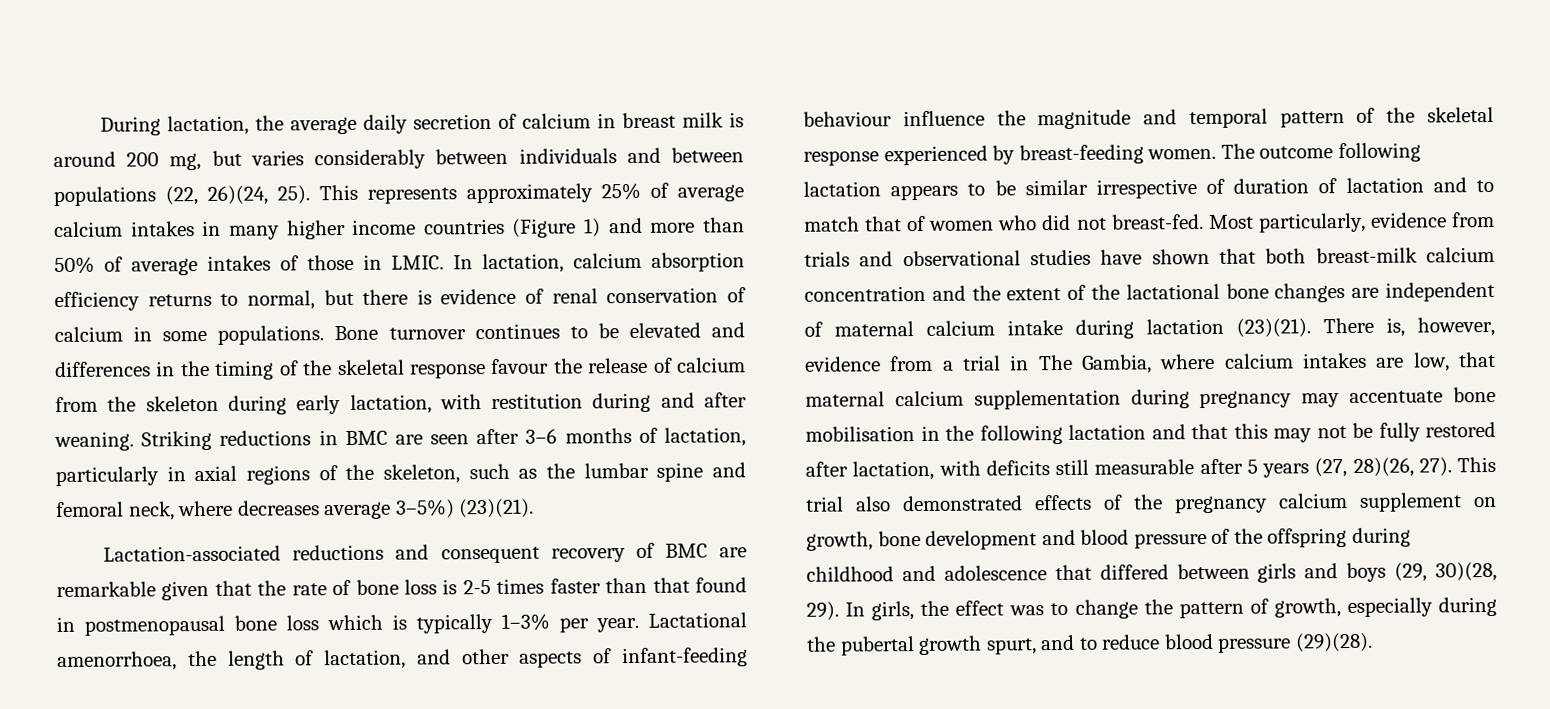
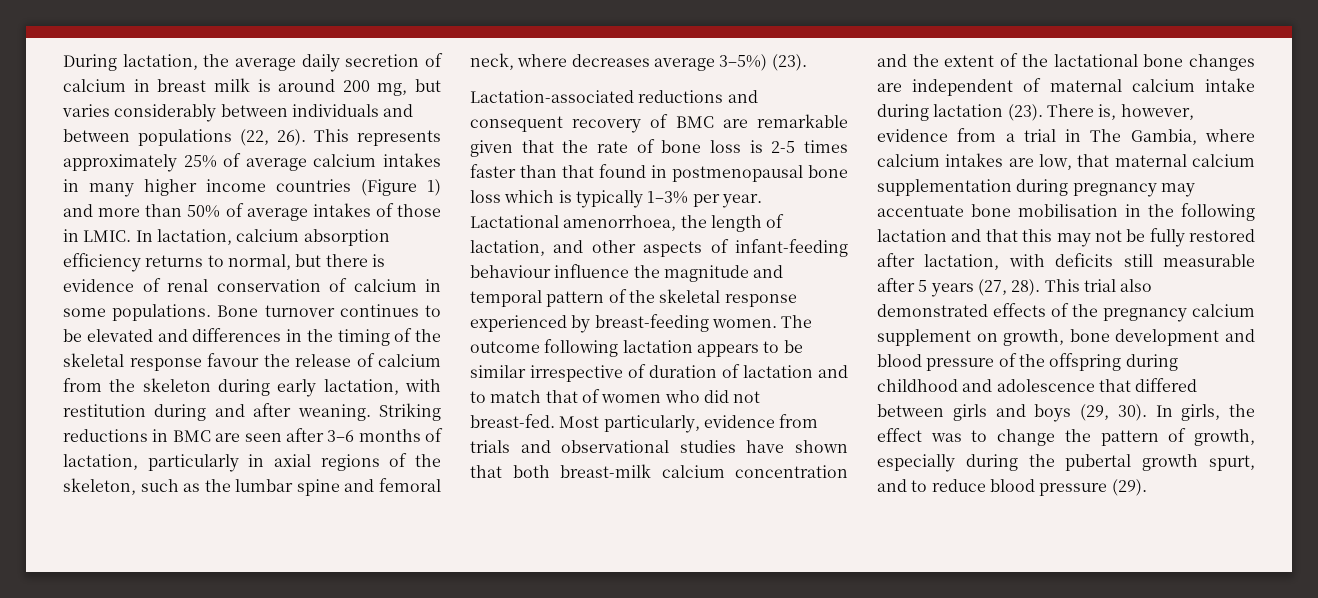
[207,185,310,205] 26)(24, 25). -> [277,129,306,146] 26).
[459,498,535,519] (23)(21). -> [771,54,807,71] (23).
[1236,318,1311,338] (23)(21). -> [1007,104,1043,121] (23).
[1352,457,1452,477] 28)(26, 27). -> [1011,279,1041,296] 28).
[1435,561,1497,582] [806,601,839,621] 30)(28, 29). -> [1117,404,1147,421] 30).
[1294,632,1373,653] (29)(28). -> [1111,479,1147,496] (29).

